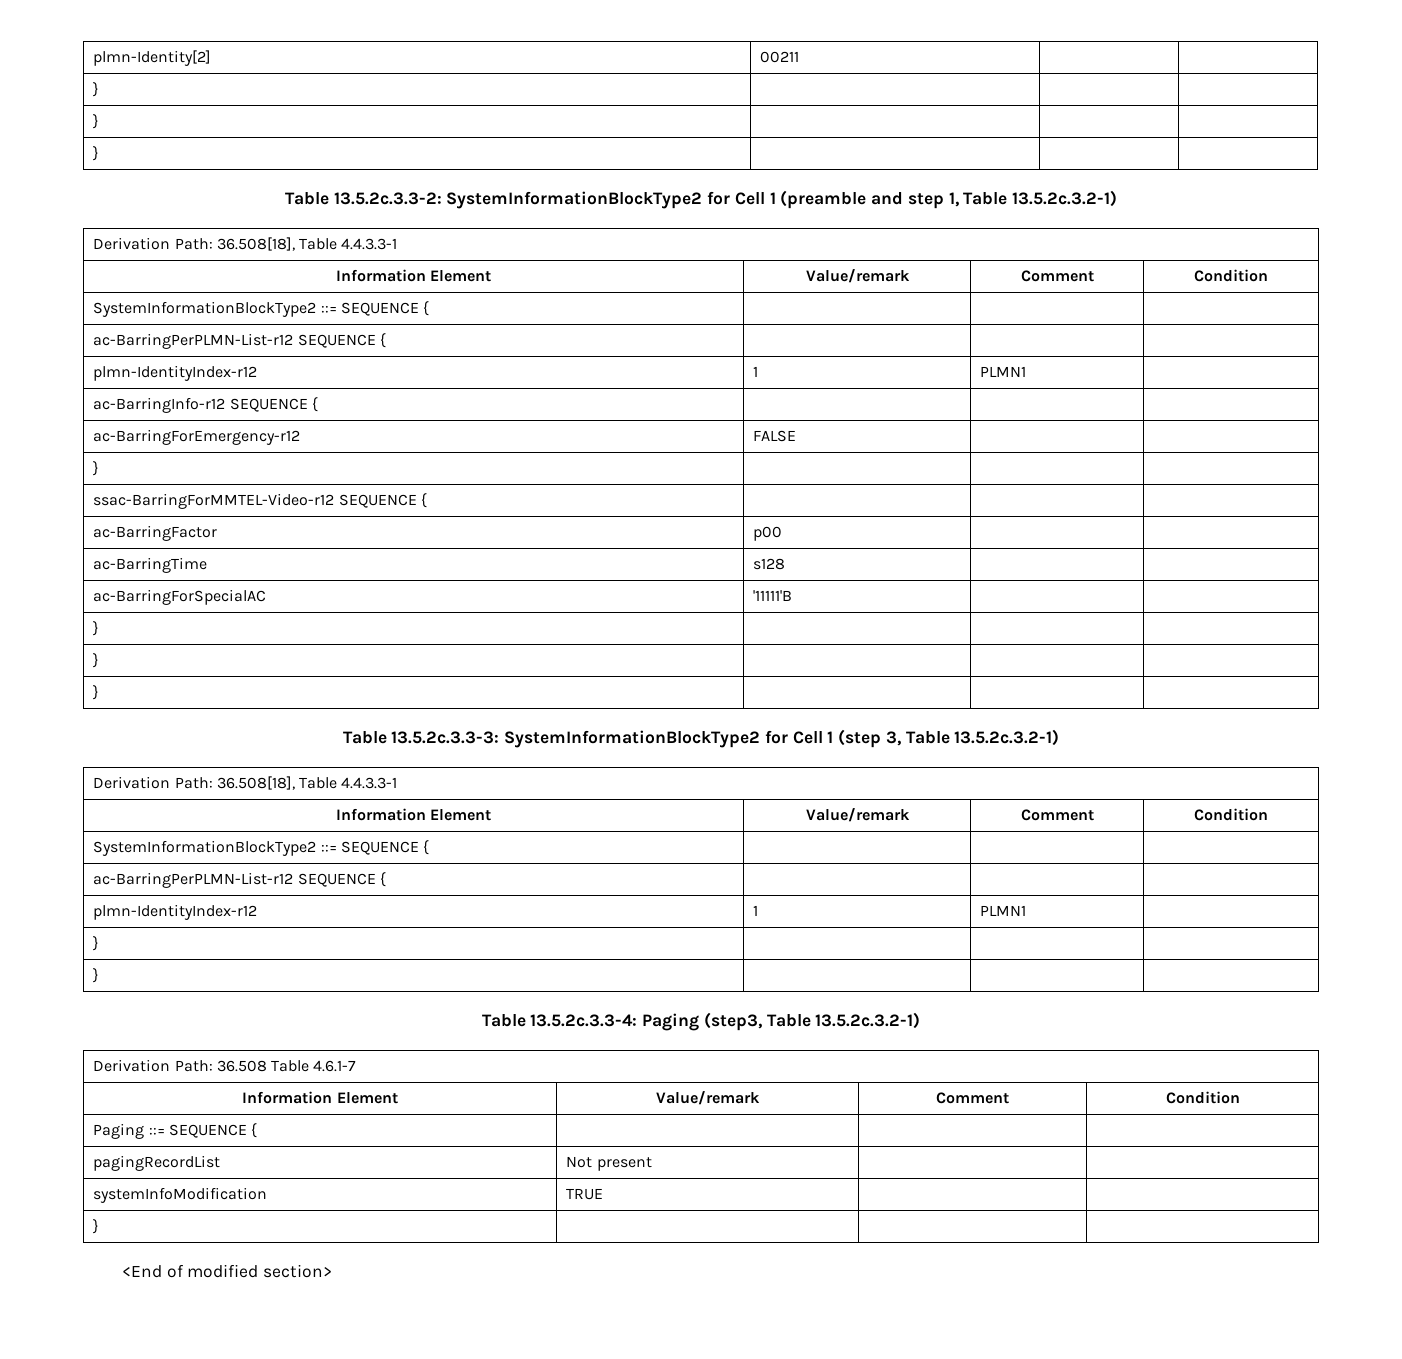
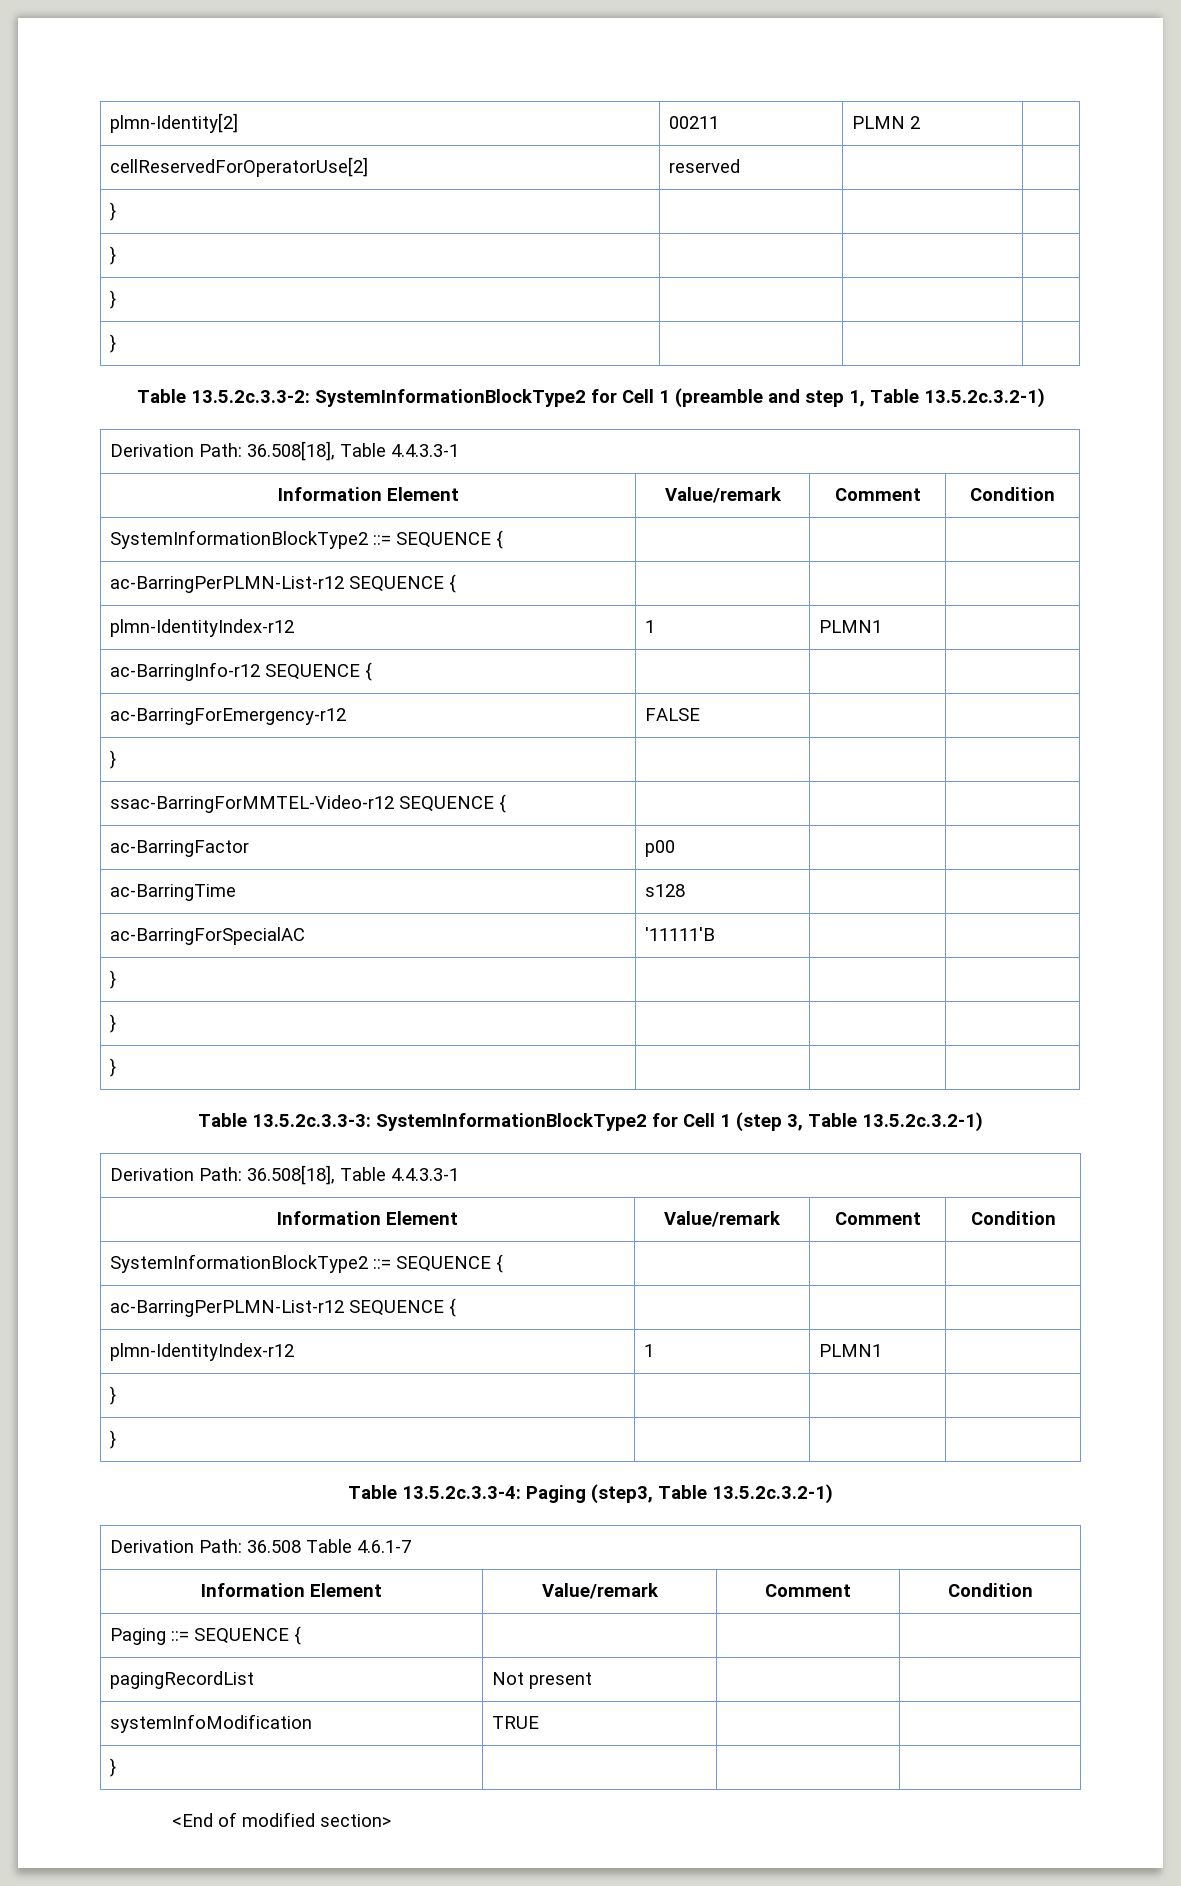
(800, 57) none -> [851,116,920,129] [109,157,368,177] [668,159,740,173] [109,202,116,221] | PLMN 2 | // cellReservedForOperatorUse[2] | reserved | | // } |

